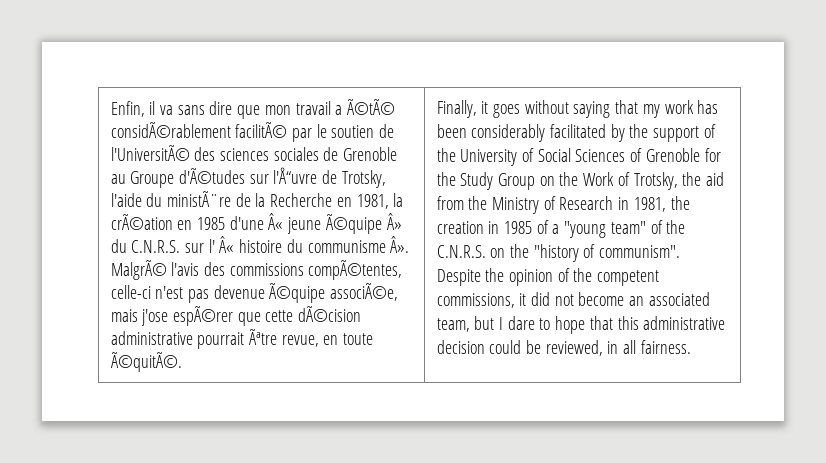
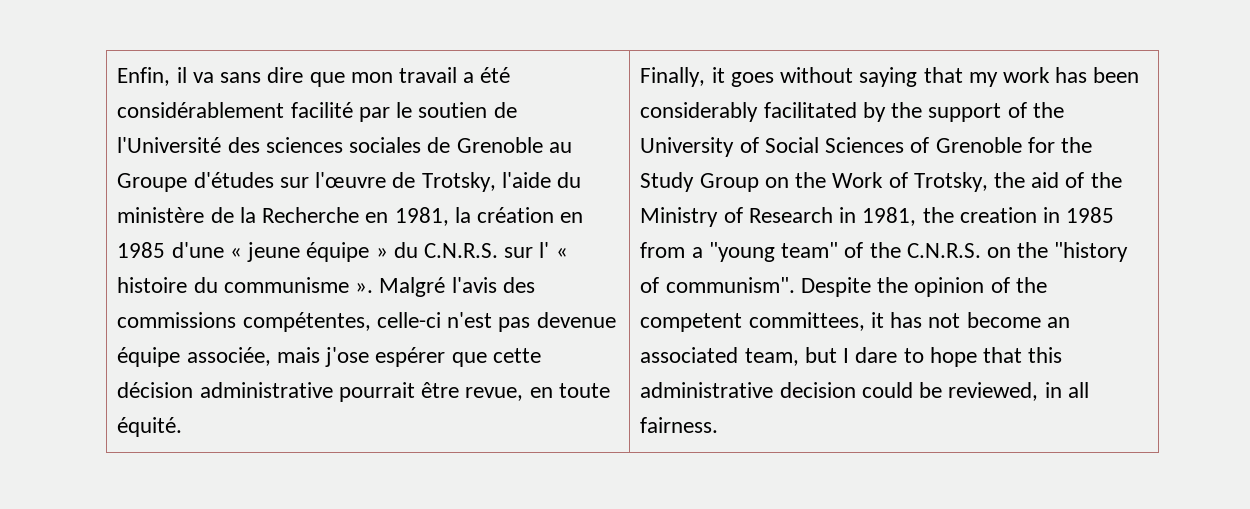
[347,98,396,115] [110,121,288,138] Ã©tÃ© considÃ©rablement facilitÃ© -> [480,67,511,83] [117,102,353,118] été considérablement facilité
[110,144,190,161] l'UniversitÃ© -> [117,137,222,153] l'Université
[178,167,318,184] d'Ã©tudes sur l'Å“uvre -> [193,172,387,188] d'études sur l'œuvre
[166,190,231,207] ministÃ¨re -> [117,207,205,223] ministère
[110,213,173,230] crÃ©ation -> [476,207,554,223] création
[268,213,402,234] Â« jeune Ã©quipe Â» -> [229,242,388,262] « jeune équipe »
[219,236,235,253] Â« -> [555,248,568,258] «
[390,236,410,253] [110,259,167,280] Â». MalgrÃ© -> [355,277,446,297] ». Malgré
[308,259,403,280] compÃ©tentes, -> [242,312,371,332] compétentes,
[269,282,399,303] Ã©quipe associÃ©e, -> [117,347,271,367] équipe associée,
[172,305,233,326] espÃ©rer -> [375,347,446,367] espérer
[298,305,362,322] dÃ©cision -> [117,382,194,398] décision
[248,328,277,345] Ãªtre -> [421,382,460,398] être
[110,351,182,372] Ã©quitÃ©. -> [117,417,183,437] équité.
[436,196,464,210] from -> [1065,172,1085,188] of
[536,220,549,234] of -> [640,242,686,258] from
[436,292,550,308] commissions, it did -> [748,312,923,331] committees, it has

